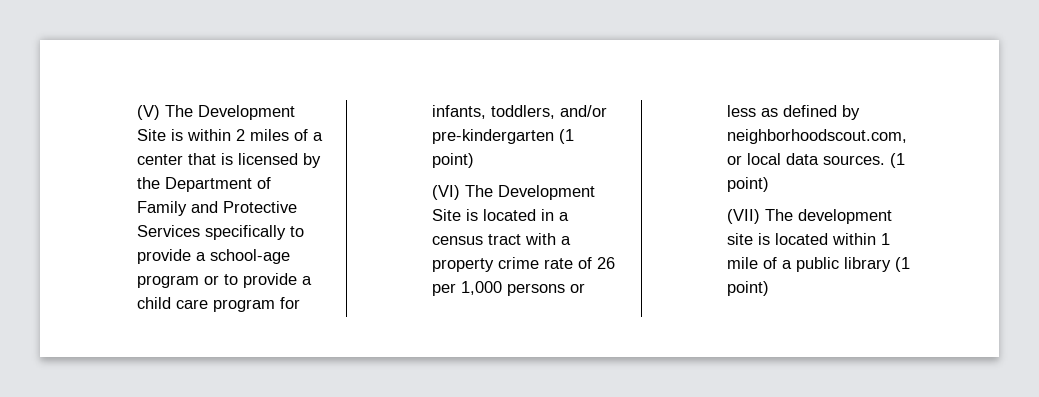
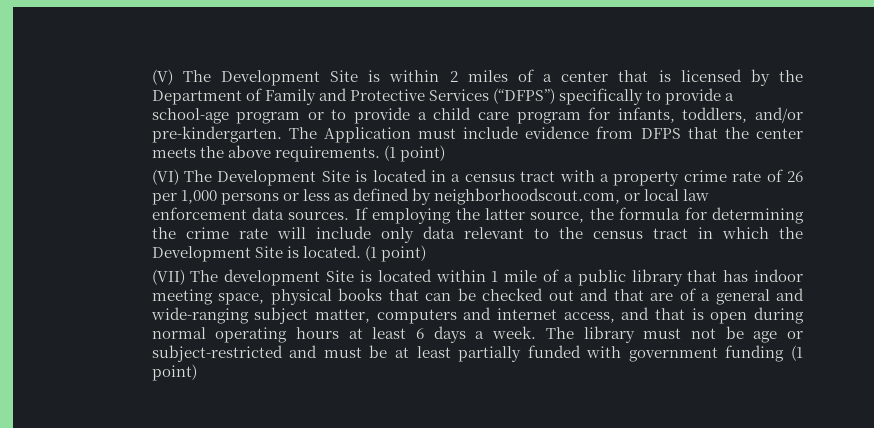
(201, 231) none -> [492,88,555,104] (“DFPS”)
[432,129,555,144] pre-kindergarten -> [151,126,804,143] [151,145,380,162] pre-kindergarten. The Application must include evidence from DFPS that the center meets the above requirements.
[786,153,886,165] data sources. -> [683,189,710,201] [151,207,804,224] [151,226,803,243] [151,245,361,262] law enforcement data sources. If employing the latter source, the formula for determining the crime rate will include only data relevant to the census tract in which the Development Site is located.
[727,233,754,245] site -> [326,270,355,282] Site
(892, 264) none -> [687,269,803,282] [151,288,804,305] [150,307,804,324] [151,326,804,343] [151,345,785,362] that has indoor meeting space, physical books that can be checked out and that are of a general and wide-ranging subject matter, computers and internet access, and that is open during normal operating hours at least 6 days a week. The library must not be age or subject-restricted and must be at least partially funded with government funding

